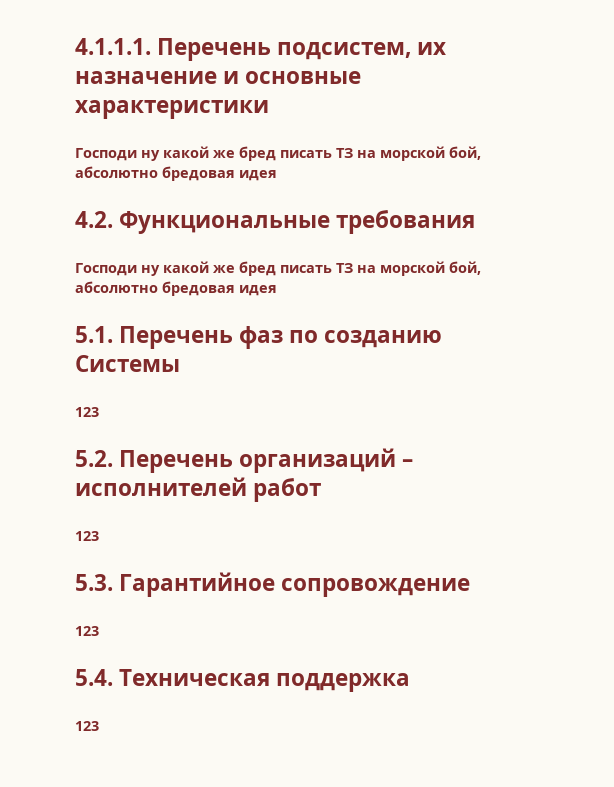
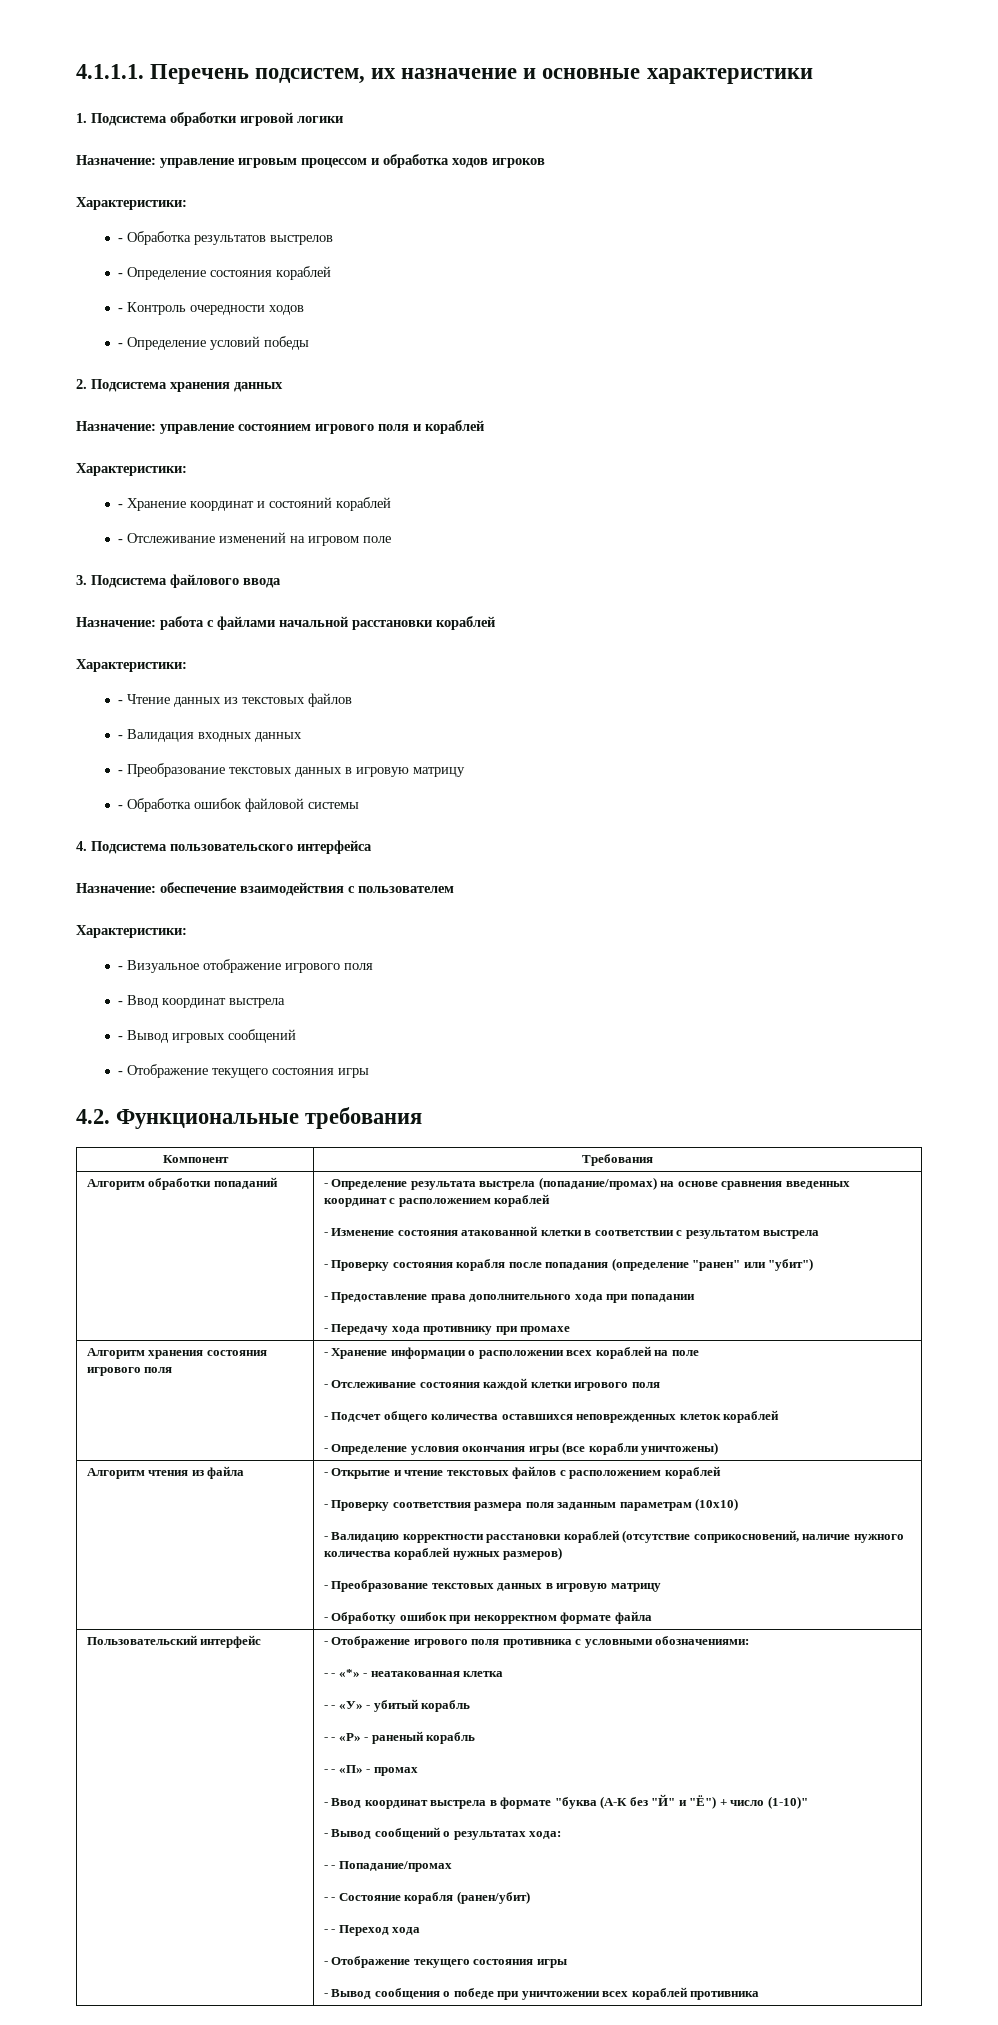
[75,146,481,161] [75,166,277,181] [75,210,476,234] [75,261,481,276] [75,281,277,296] [75,326,443,349] [75,355,180,372] [75,407,99,417] [75,448,414,473] [75,477,322,502] [75,531,99,541] [75,572,471,597] [75,626,99,636] [75,669,411,692] [75,721,99,731] Господи ну какой же бред писать ТЗ на морской бой, абсолютно бредовая идея // 4.2. Функциональные требования // Господи ну какой же бред писать ТЗ на морской бой, абсолютно бредовая идея // 5.1. Перечень фаз по созданию Системы // 123 // 5.2. Перечень организаций – исполнителей работ // 123 // 5.3. Гарантийное сопровождение // 123 // 5.4. Техническая поддержка // 123 -> [76,112,343,126] [76,154,545,168] [76,197,187,210] [117,231,333,245] [117,266,331,280] [117,302,304,315] [117,336,309,350] [76,379,283,392] [76,420,484,434] [76,463,187,476] [117,497,391,511] [117,532,391,546] [76,574,281,588] [76,616,495,630] [76,659,187,672] [117,693,352,707] [117,729,302,742] [117,763,465,777] [117,798,359,812] [76,840,372,854] [76,882,454,896] [76,925,187,938] [117,959,373,973] [117,995,285,1008] [117,1029,296,1043] [117,1064,369,1078] [76,1107,423,1129] [162,1155,229,1163] [582,1154,653,1166] [86,1177,278,1190] [323,1177,850,1190] [323,1194,551,1207] [323,1226,820,1239] [323,1258,814,1271] [323,1292,695,1303] [323,1324,571,1335] [86,1348,267,1359] [86,1367,173,1376] [323,1346,699,1359] [323,1378,660,1391] [323,1410,780,1423] [323,1442,719,1455] [86,1466,245,1479] [323,1466,721,1479] [323,1498,739,1511] [323,1530,904,1543] [323,1547,563,1560] [323,1580,661,1592] [323,1611,652,1624] [86,1635,262,1648] [323,1636,750,1648] [323,1669,504,1677] [323,1699,471,1712] [323,1731,476,1744] [323,1765,418,1776] [323,1794,808,1809] [323,1827,562,1840] [323,1861,452,1872] [323,1891,530,1904] [323,1925,421,1936] [323,1956,567,1968] [323,1987,760,2000] 1. Подсистема обработки игровой логики // Назначение: управление игровым процессом и обработка ходов игроков // Характеристики: // - Обработка результатов выстрелов // - Определение состояния кораблей // - Контроль очередности ходов // - Определение условий победы // 2. Подсистема хранения данных // Назначение: управление состоянием игрового поля и кораблей // Характеристики: // - Хранение координат и состояний кораблей // - Отслеживание изменений на игровом поле // 3. Подсистема файлового ввода // Назначение: работа с файлами начальной расстановки кораблей // Характеристики: // - Чтение данных из текстовых файлов // - Валидация входных данных // - Преобразование текстовых данных в игровую матрицу // - Обработка ошибок файловой системы // 4. Подсистема пользовательского интерфейса // Назначение: обеспечение взаимодействия с пользователем // Характеристики: // - Визуальное отображение игрового поля // - Ввод координат выстрела // - Вывод игровых сообщений // - Отображение текущего состояния игры // 4.2. Функциональные требования // Компонент | Требования // Алгоритм обработки попаданий | - Определение результата выстрела (попадание/промах) на основе сравнения введенных координат с расположением кораблей // - Изменение состояния атакованной клетки в соответствии с результатом выстрела // - Проверку состояния корабля после попадания (определение "ранен" или "убит") // - Предоставление права дополнительного хода при попадании // - Передачу хода противнику при промахе // Алгоритм хранения состояния игрового поля | - Хранение информации о расположении всех кораблей на поле // - Отслеживание состояния каждой клетки игрового поля // - Подсчет общего количества оставшихся неповрежденных клеток кораблей // - Определение условия окончания игры (все корабли уничтожены) // Алгоритм чтения из файла | - Открытие и чтение текстовых файлов с расположением кораблей // - Проверку соответствия размера поля заданным параметрам (10х10) // - Валидацию корректности расстановки кораблей (отсутствие соприкосновений, наличие нужного количества кораблей нужных размеров) // - Преобразование текстовых данных в игровую матрицу // - Обработку ошибок при некорректном формате файла // Пользовательский интерфейс | - Отображение игрового поля противника с условными обозначениями: // - - «*» - неатакованная клетка // - - «У» - убитый корабль // - - «Р» - раненый корабль // - - «П» - промах // - Ввод координат выстрела в формате "буква (А-К без "Й" и "Ё") + число (1-10)" // - Вывод сообщений о результатах хода: // - - Попадание/промах // - - Состояние корабля (ранен/убит) // - - Переход хода // - Отображение текущего состояния игры // - Вывод сообщения о победе при уничтожении всех кораблей противника

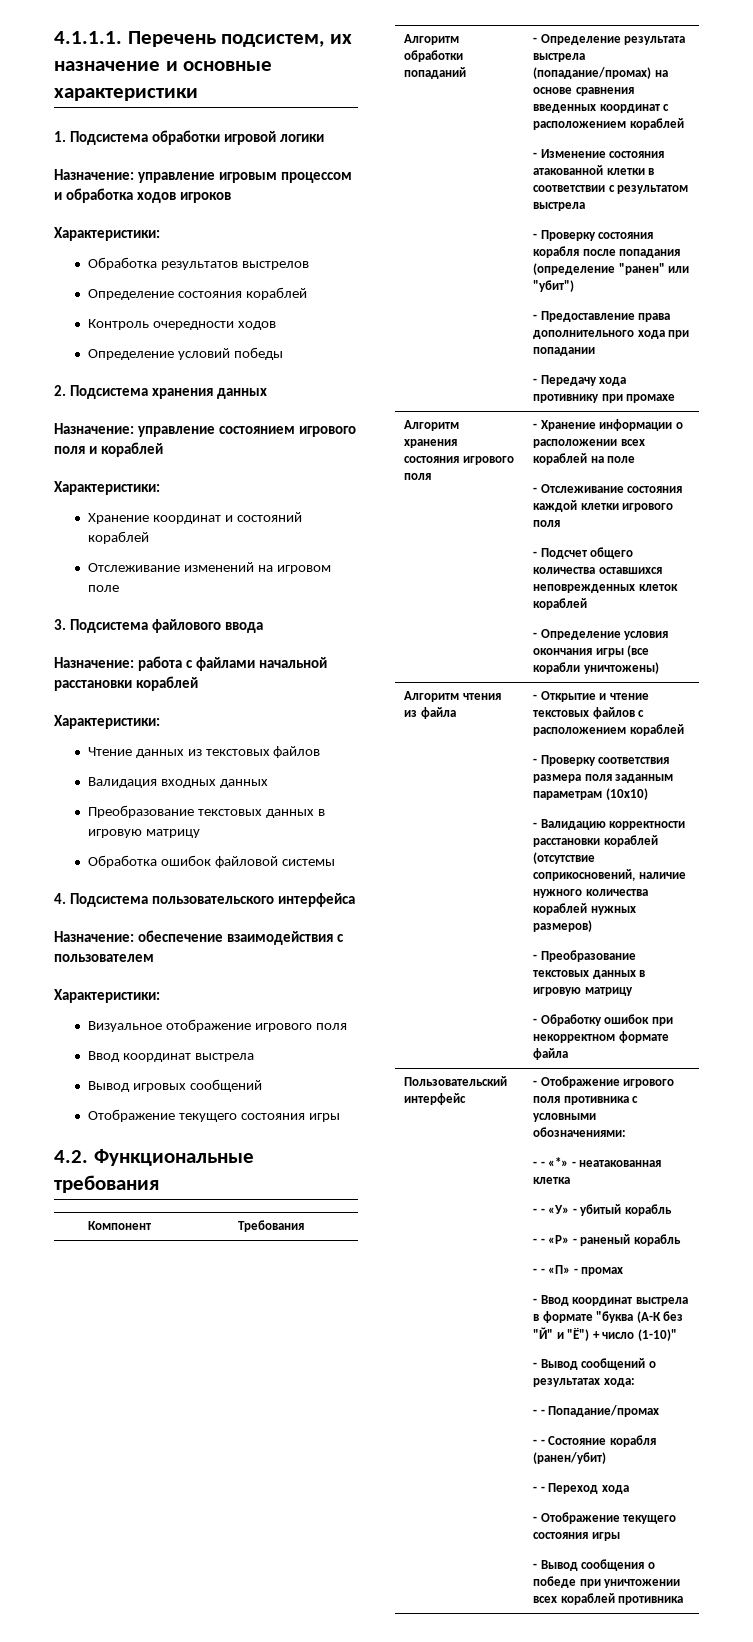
[117,238,123,242] - -> (160, 234) none
[117,273,123,277] - -> (309, 265) none
[117,308,123,312] - -> (307, 293) none
[117,343,123,347] - -> (276, 325) none
[117,504,123,508] - -> (160, 488) none
[117,539,123,543] - -> (149, 537) none
[117,700,123,704] - -> (160, 722) none
[117,735,123,739] - -> (321, 752) none
[117,763,465,777] [117,805,123,809] - Преобразование текстовых данных в игровую матрицу // - -> [87,805,325,818] [87,829,200,838] Преобразование текстовых данных в игровую матрицу //
[117,966,123,970] - -> (160, 996) none
[117,1001,123,1005] - -> (347, 1026) none
[117,1036,123,1040] - -> (254, 1057) none
[117,1071,123,1075] - -> (262, 1085) none

